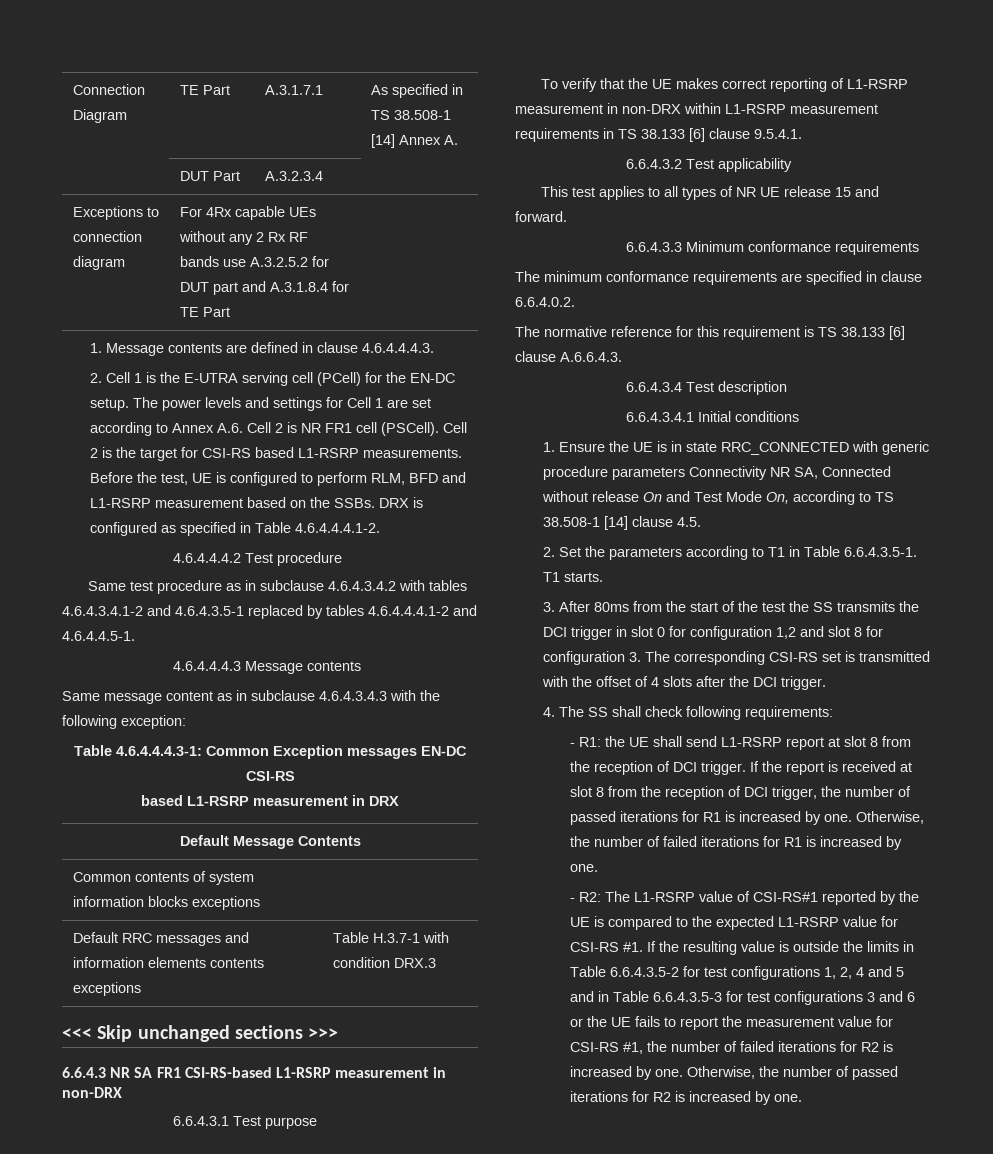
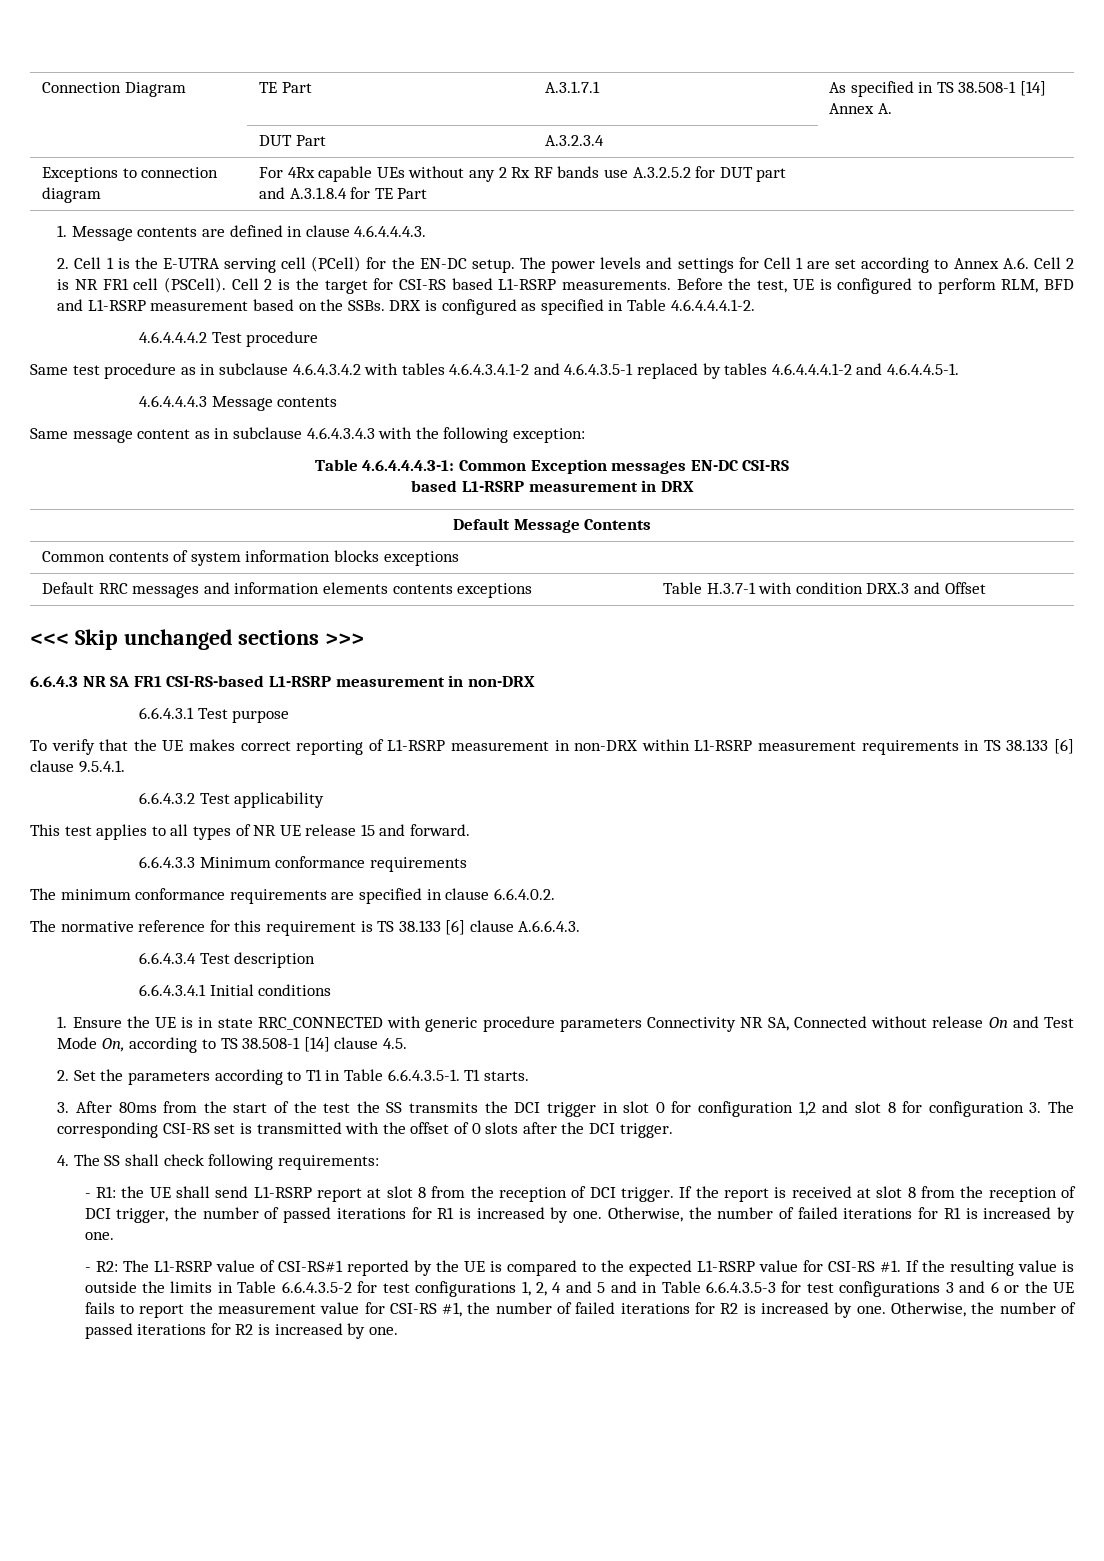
(436, 963) none -> [914,582,986,594] and Offset
[650,677,659,687] 4 -> [471,1123,481,1134] 0

